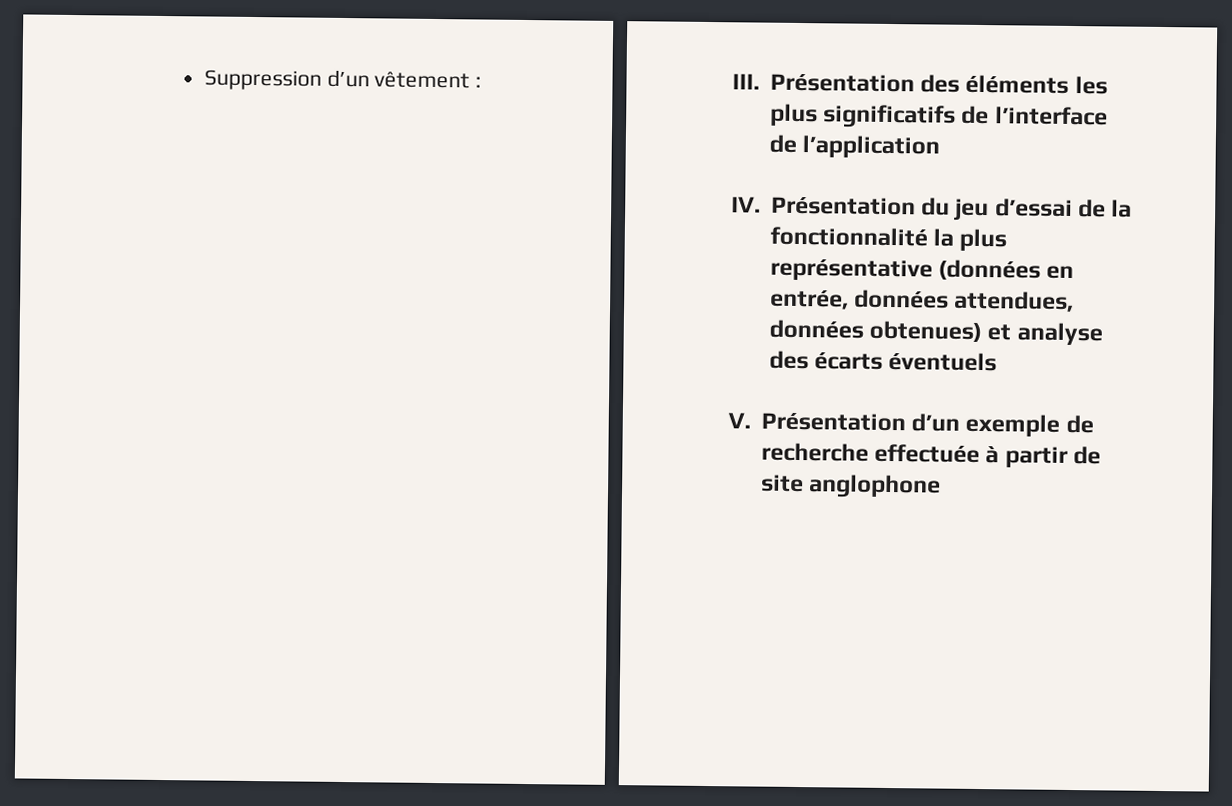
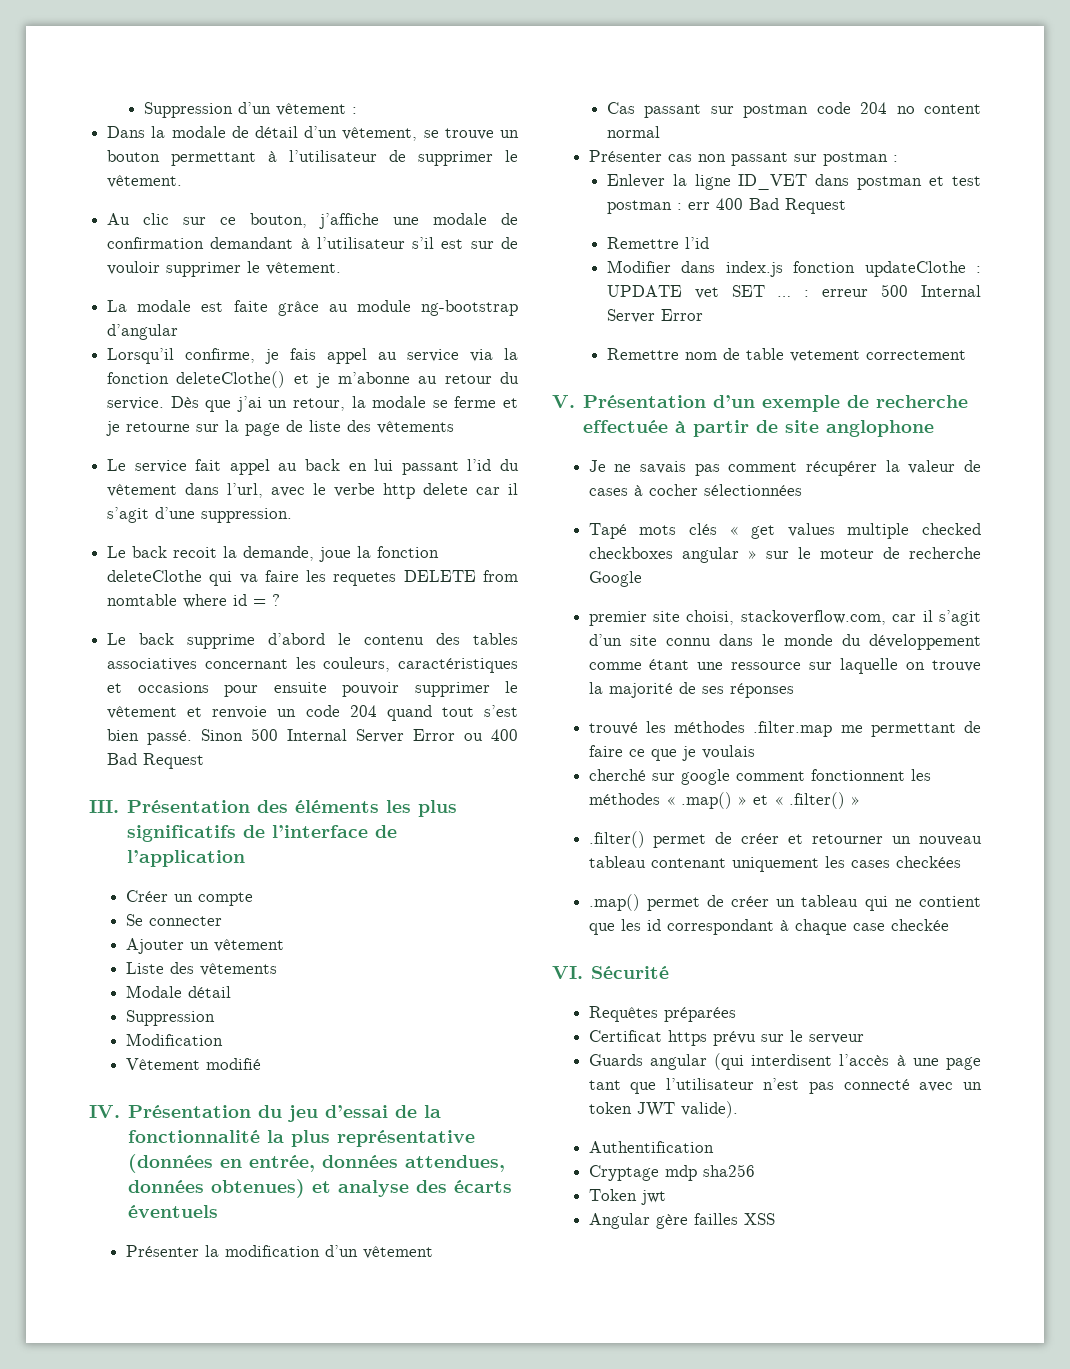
(483, 82) none -> [107,126,519,141] [107,150,518,166] [107,175,183,188] [107,213,518,229] [107,237,518,249] [107,261,342,277] [107,300,518,316] [107,324,179,340] [107,348,518,364] [107,371,519,388] [107,396,518,412] [106,420,455,436] [107,459,519,475] [107,483,519,499] [107,507,293,523] [107,546,440,562] [107,570,518,586] [107,594,281,608] [107,633,518,649] [107,657,518,673] [107,681,518,697] [107,705,518,721] [107,728,518,745] [107,753,205,769] // Dans la modale de détail d’un vêtement, se trouve un bouton permettant à l’utilisateur de supprimer le vêtement. // Au clic sur ce bouton, j’affiche une modale de confirmation demandant à l’utilisateur s’il est sur de vouloir supprimer le vêtement. // La modale est faite grâce au module ng-bootstrap d’angular // Lorsqu’il confirme, je fais appel au service via la fonction deleteClothe() et je m’abonne au retour du service. Dès que j’ai un retour, la modale se ferme et je retourne sur la page de liste des vêtements // Le service fait appel au back en lui passant l’id du vêtement dans l’url, avec le verbe http delete car il s’agit d’une suppression. // Le back recoit la demande, joue la fonction deleteClothe qui va faire les requetes DELETE from nomtable where id = ? // Le back supprime d’abord le contenu des tables associatives concernant les couleurs, caractéristiques et occasions pour ensuite pouvoir supprimer le vêtement et renvoie un code 204 quand tout s’est bien passé. Sinon 500 Internal Server Error ou 400 Bad Request
(941, 147) none -> [125,890,253,906] [125,914,222,926] [125,938,284,954] [125,962,277,976] [125,985,231,998] [125,1010,215,1026] [125,1033,223,1046] [125,1058,261,1070] // Créer un compte // Se connecter // Ajouter un vêtement // Liste des vêtements // Modale détail // Suppression // Modification // Vêtement modifié
(998, 361) none -> [125,1245,433,1259] [606,102,981,118] [606,126,660,138] [588,150,898,166] [606,174,981,190] [606,198,846,214] [606,237,709,249] [606,260,981,277] [606,284,981,299] [606,309,703,323] [606,348,966,362] // Présenter la modification d’un vêtement // Cas passant sur postman code 204 no content normal // Présenter cas non passant sur postman : // Enlever la ligne ID_VET dans postman et test postman : err 400 Bad Request // Remettre l’id // Modifier dans index.js fonction updateClothe : UPDATE vet SET … : erreur 500 Internal Server Error // Remettre nom de table vetement correctement
(942, 486) none -> [588,460,981,476] [588,484,802,496] [588,523,981,539] [588,547,981,563] [588,571,642,587] [588,610,981,626] [588,634,981,650] [588,658,981,674] [588,682,794,698] [588,721,981,737] [588,745,755,761] [588,769,931,785] [588,792,860,809] [588,831,982,848] [588,856,961,872] [588,894,981,911] [588,919,949,935] [552,966,670,979] [588,1006,736,1022] [588,1030,864,1046] [588,1053,981,1070] [588,1078,982,1094] [588,1101,738,1118] [588,1141,714,1153] [588,1164,755,1181] [588,1189,666,1205] [588,1213,775,1229] // Je ne savais pas comment récupérer la valeur de cases à cocher sélectionnées // Tapé mots clés « get values multiple checked checkboxes angular » sur le moteur de recherche Google // premier site choisi, stackoverflow.com, car il s’agit d’un site connu dans le monde du développement comme étant une ressource sur laquelle on trouve la majorité de ses réponses // trouvé les méthodes .filter.map me permettant de faire ce que je voulais // cherché sur google comment fonctionnent les méthodes « .map() » et « .filter() » // .filter() permet de créer et retourner un nouveau tableau contenant uniquement les cases checkées // .map() permet de créer un tableau qui ne contient que les id correspondant à chaque case checkée // VI. Sécurité // Requêtes préparées // Certificat https prévu sur le serveur // Guards angular (qui interdisent l’accès à une page tant que l’utilisateur n’est pas connecté avec un token JWT valide). // Authentification // Cryptage mdp sha256 // Token jwt // Angular gère failles XSS

